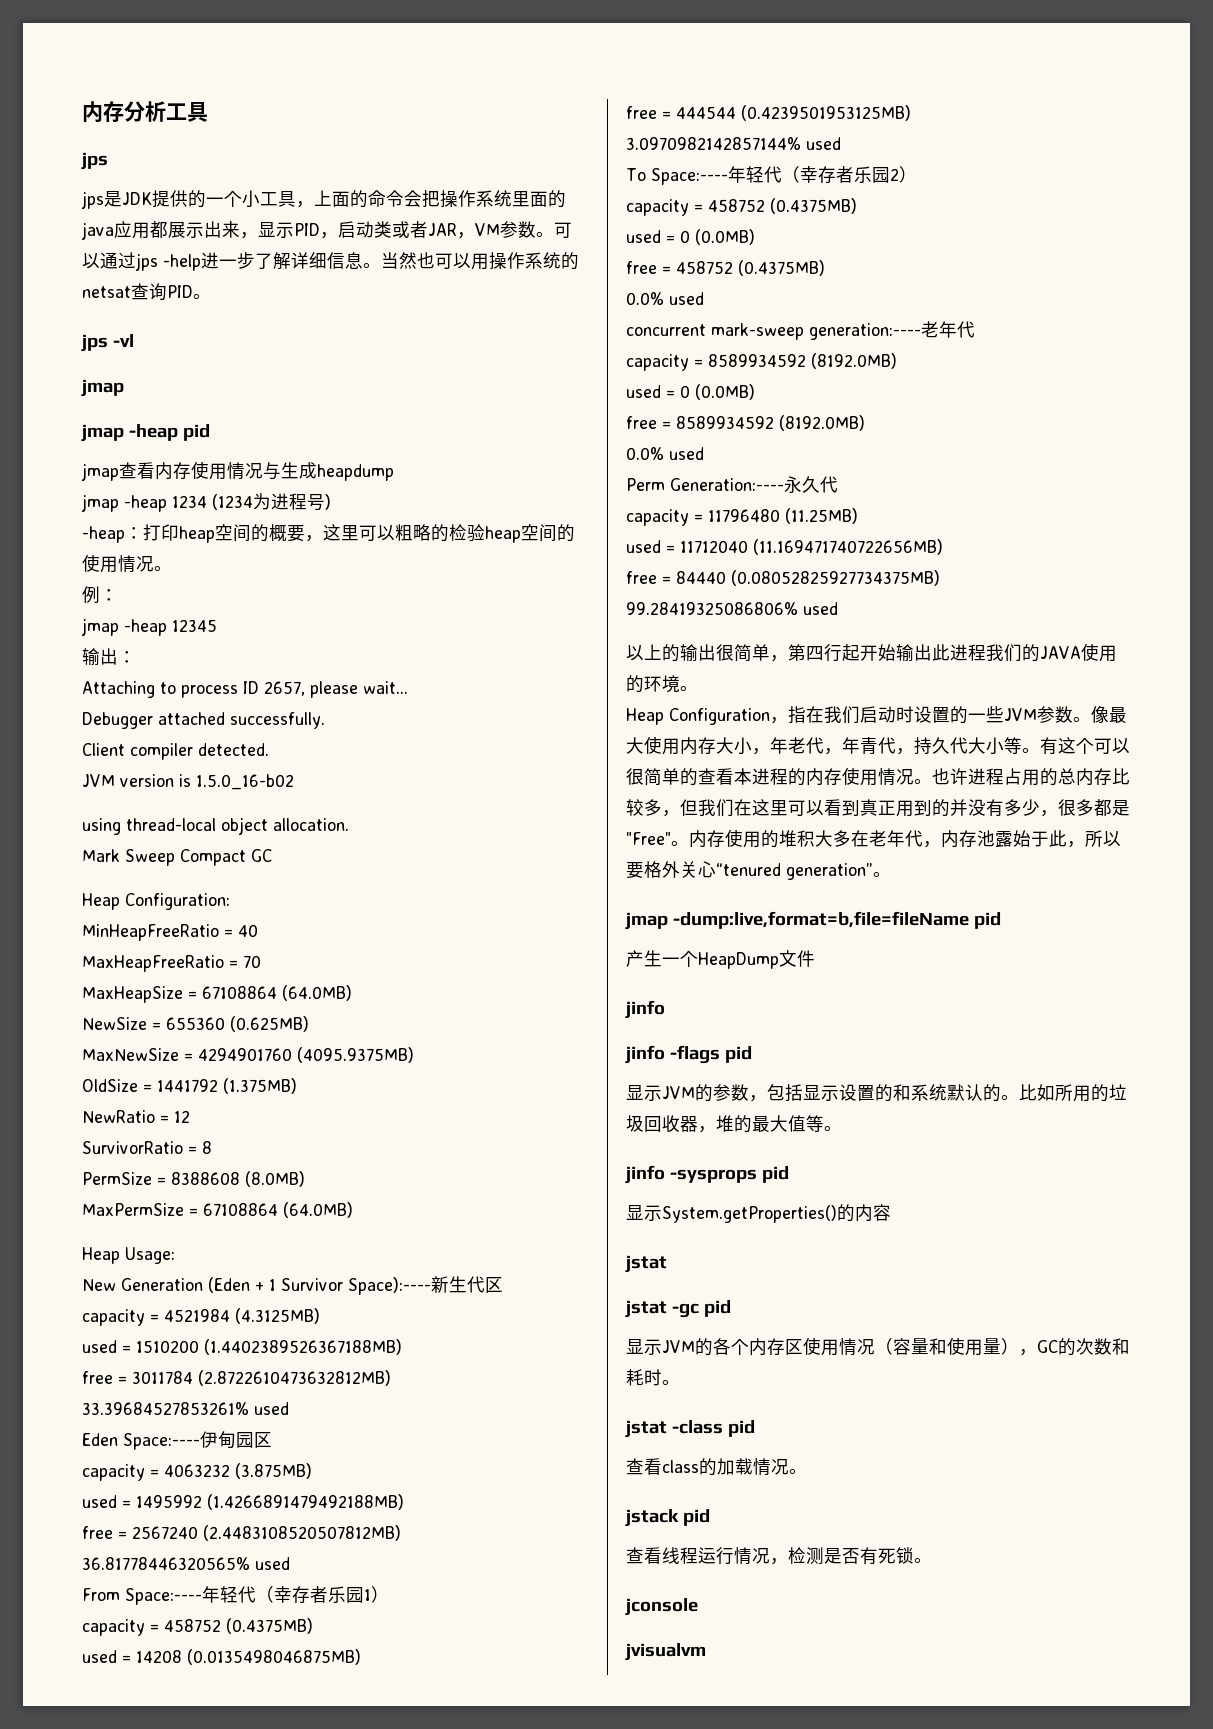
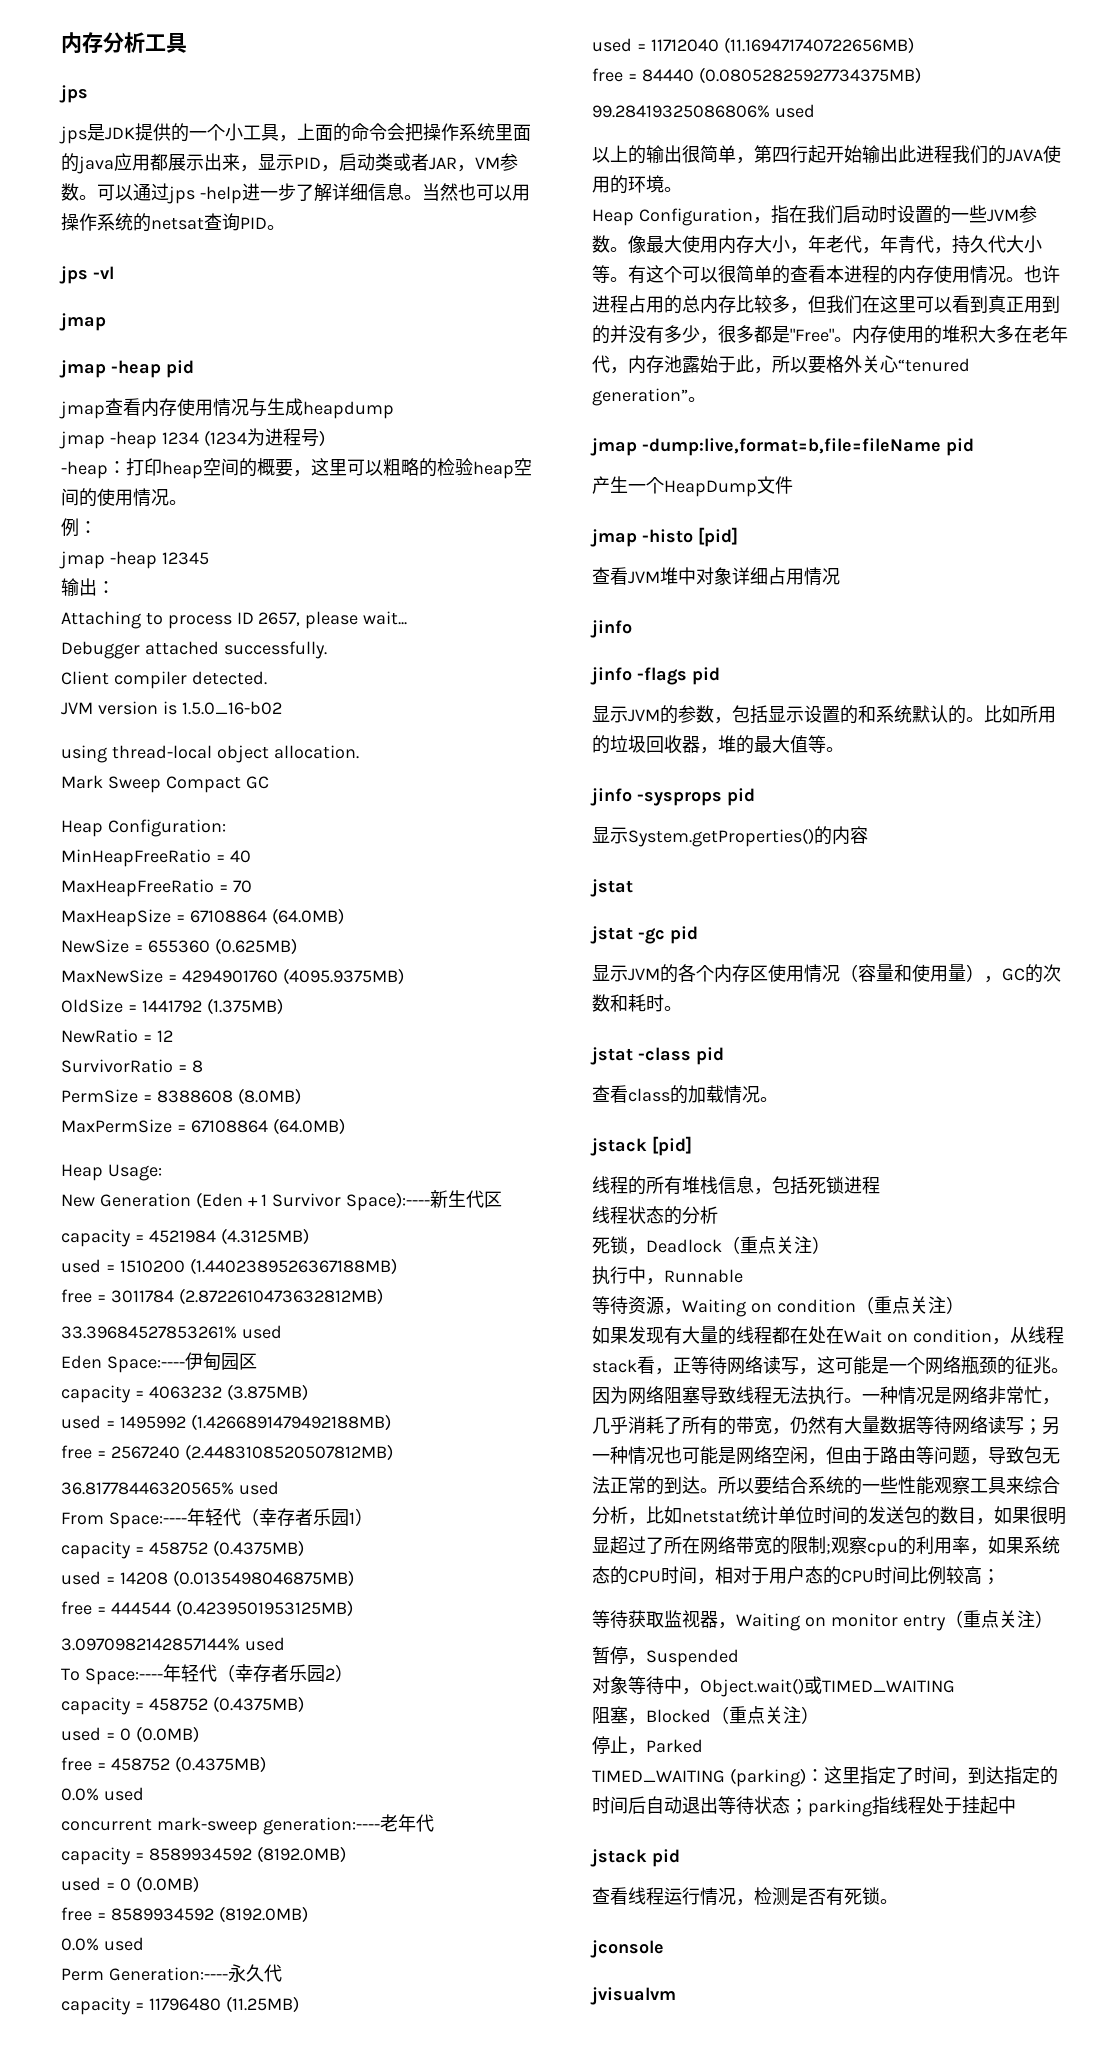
(815, 958) none -> [590,527,738,547] [592,567,840,586] // jmap -histo [pid] // 查看JVM堆中对象详细占用情况
(807, 1471) none -> [590,1136,692,1156] [592,1176,880,1195] [592,1206,718,1225] [592,1236,830,1255] [592,1266,743,1285] [592,1296,964,1317] [592,1326,1064,1345] [592,1356,1069,1375] [592,1386,1060,1405] [592,1416,1060,1435] [592,1446,1060,1465] [592,1476,1060,1495] [592,1506,1066,1525] [592,1536,1060,1557] [592,1566,1000,1585] [592,1610,1053,1631] [592,1646,739,1667] [592,1676,955,1697] [592,1706,819,1725] [592,1736,703,1755] [592,1766,1058,1787] [592,1796,1016,1817] // jstack [pid] // 线程的所有堆栈信息，包括死锁进程 // 线程状态的分析 // 死锁，Deadlock（重点关注） // 执行中，Runnable // 等待资源，Waiting on condition（重点关注） // 如果发现有大量的线程都在处在Wait on condition，从线程stack看，正等待网络读写，这可能是一个网络瓶颈的征兆。因为网络阻塞导致线程无法执行。一种情况是网络非常忙，几乎消耗了所有的带宽，仍然有大量数据等待网络读写；另一种情况也可能是网络空闲，但由于路由等问题，导致包无法正常的到达。所以要结合系统的一些性能观察工具来综合分析，比如netstat统计单位时间的发送包的数目，如果很明显超过了所在网络带宽的限制;观察cpu的利用率，如果系统态的CPU时间，相对于用户态的CPU时间比例较高； // 等待获取监视器，Waiting on monitor entry（重点关注） // 暂停，Suspended // 对象等待中，Object.wait()或TIMED_WAITING // 阻塞，Blocked（重点关注） // 停止，Parked // TIMED_WAITING (parking)：这里指定了时间，到达指定的时间后自动退出等待状态；parking指线程处于挂起中

